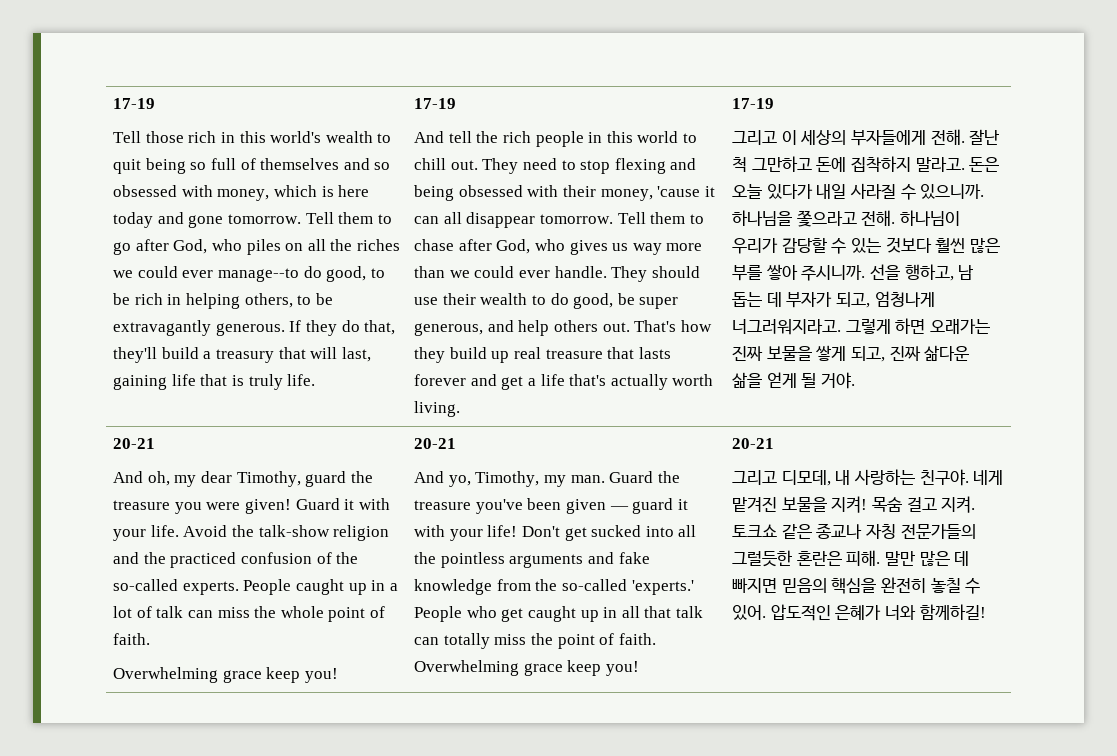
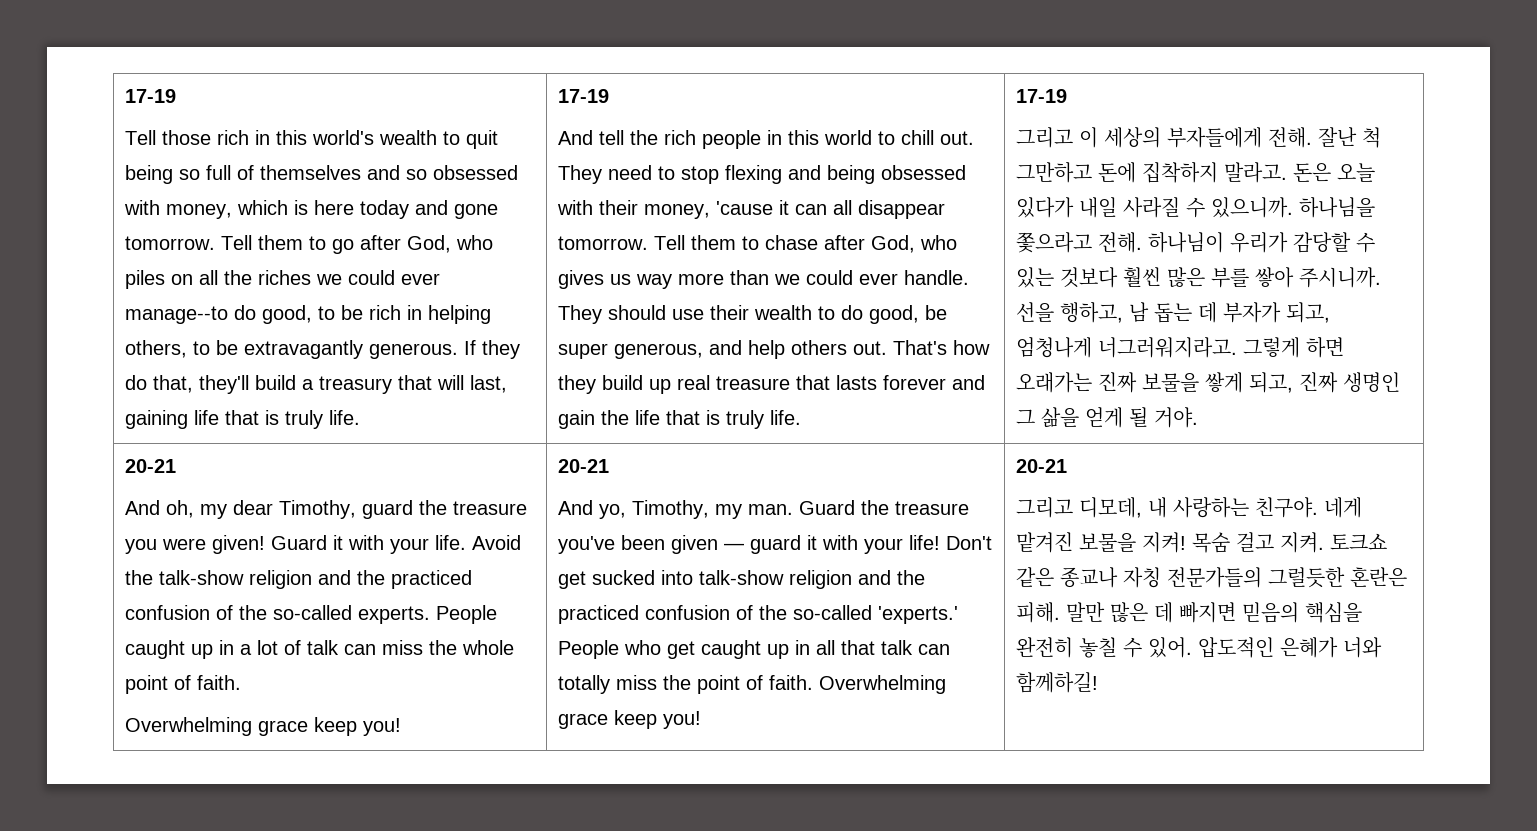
[501,374,714,390] [414,401,461,417] get a life that's actually worth living. -> [558,410,802,429] gain the life that is truly life.
[924,345,970,361] 삶다운 -> [1343,372,1401,392] [1016,409,1036,425] 생명인 그
[678,525,697,537] [414,552,650,568] [414,579,531,595] all the pointless arguments and fake knowledge from -> [699,570,926,589] [558,605,754,624] talk-show religion and the practiced confusion of

